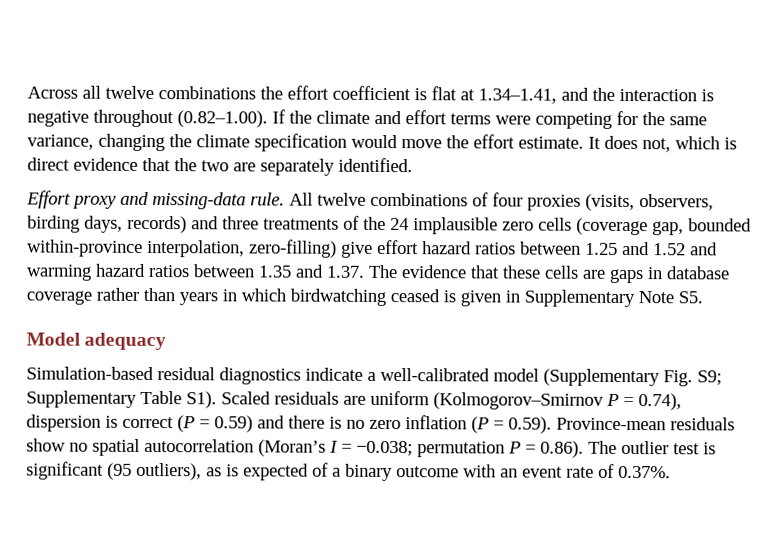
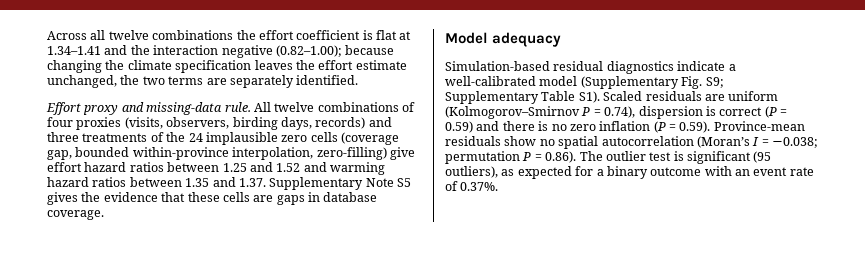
[478,88,557,104] 1.34–1.41, -> [47,46,101,55] 1.34–1.41
[701,89,714,102] [27,109,707,129] [27,133,737,153] [27,157,171,172] is negative throughout (0.82–1.00). If the climate and effort terms were competing for the same variance, changing the climate specification would move the effort estimate. It does not, which is direct evidence that -> [221,45,395,58] [47,60,407,73] [47,75,117,88] negative (0.82–1.00); because changing the climate specification leaves the effort estimate unchanged,
(229, 166) none -> [168,76,204,85] terms
[368,264,398,279] The -> [269,177,411,190] [47,192,101,205] Supplementary Note S5 gives the
[26,287,703,308] coverage rather than years in which birdwatching ceased is given in Supplementary Note S5. -> [47,210,104,220] coverage.
[226,462,329,481] is expected of -> [517,166,594,179] expected for

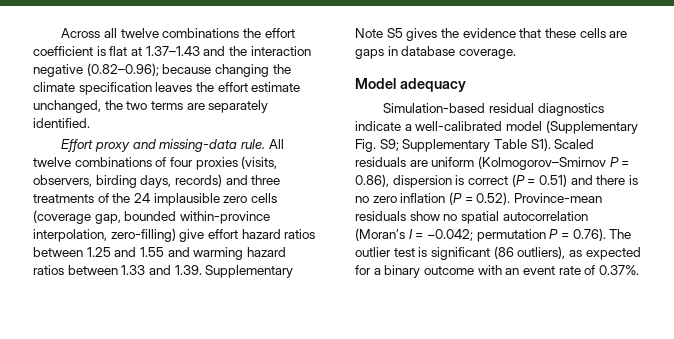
[47,46,101,55] 1.34–1.41 -> [145,46,200,56] 1.37–1.43
[275,45,342,57] (0.82–1.00); -> [86,63,159,76] (0.82–0.96);
[276,163,301,172] 1.52 -> [139,247,164,257] 1.55
[185,177,266,187] 1.35 and 1.37. -> [121,265,202,275] 1.33 and 1.39.
[604,106,636,118] 0.74), -> [355,174,389,187] 0.86),
[445,121,473,133] 0.59) -> [538,174,567,187] 0.51)
[679,121,711,133] 0.59). -> [476,192,511,205] 0.52).
[772,137,818,148] −0.038; -> [426,229,473,241] −0.042;
[545,151,577,163] 0.86). -> [572,228,606,241] 0.76).
[753,151,772,163] (95 -> [493,246,514,259] (86

